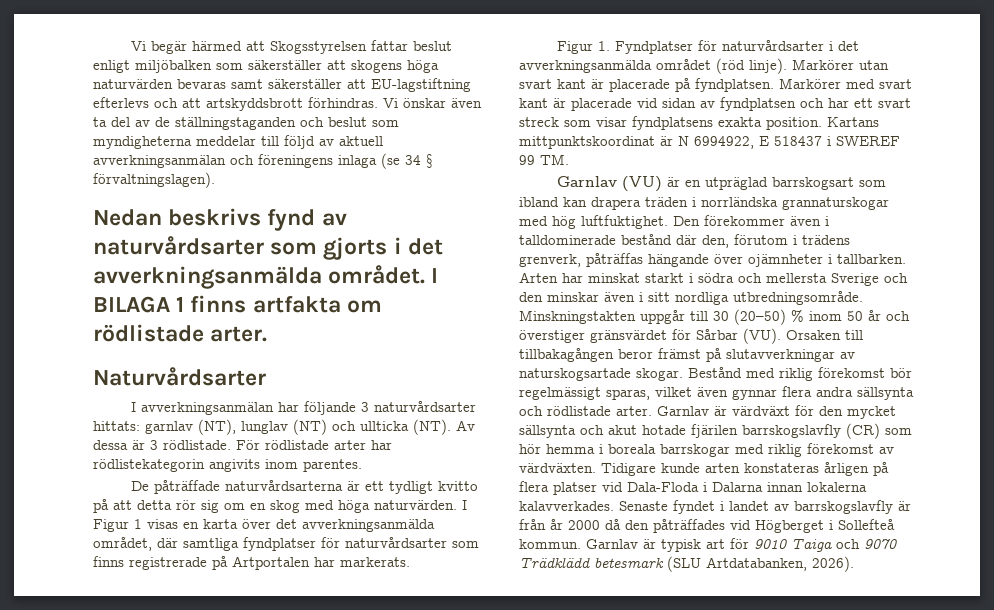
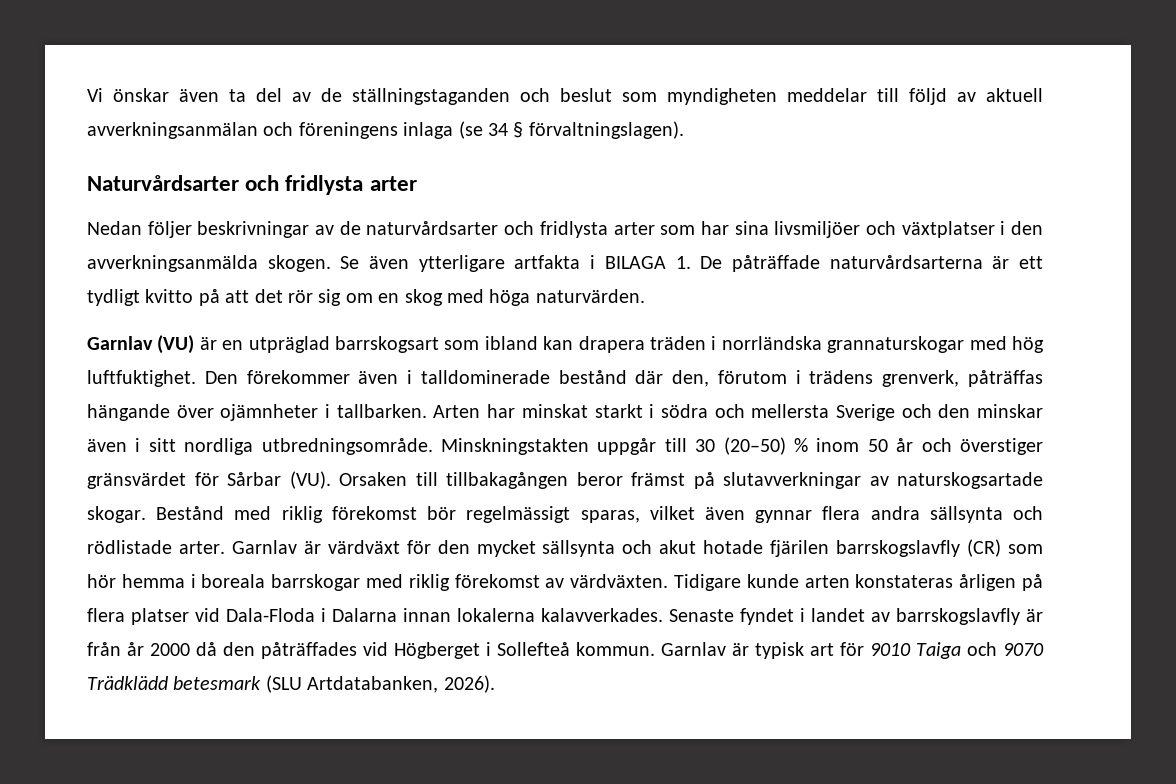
[131,40,453,54] [93,60,439,73] [93,78,471,92] [93,97,398,111] Vi begär härmed att Skogsstyrelsen fattar beslut enligt miljöbalken som säkerställer att skogens höga naturvärden bevaras samt säkerställer att EU-lagstiftning efterlevs och att artskyddsbrott förhindras. Vi -> [87,88,103,102] Vi
[93,136,192,149] myndigheterna -> [667,88,777,105] myndigheten
[93,208,347,231] [93,236,443,260] [93,265,439,289] [93,295,382,313] [93,324,268,342] [93,367,266,386] [131,401,477,415] [93,419,475,435] [93,440,392,450] [93,459,362,472] Nedan beskrivs fynd av naturvårdsarter som gjorts i det avverkningsanmälda området. I BILAGA 1 finns artfakta om rödlistade arter. // Naturvårdsarter // I avverkningsanmälan har följande 3 naturvårdsarter hittats: garnlav (NT), lunglav (NT) och ullticka (NT). Av dessa är 3 rödlistade. För rödlistade arter har rödlistekategorin angivits inom parentes. // -> [87,175,417,195] [87,221,1043,238] [87,255,691,272] Naturvårdsarter och fridlysta arter // Nedan följer beskrivningar av de naturvårdsarter och fridlysta arter som har sina livsmiljöer och växtplatser i den avverkningsanmälda skogen. Se även ytterligare artfakta i BILAGA 1.
[137,500,172,510] detta -> [254,289,283,303] det
[462,500,467,510] [93,519,435,532] [93,537,479,551] [93,556,410,570] [557,40,860,54] [519,58,889,74] [519,78,912,92] [519,97,911,111] [519,116,879,130] [519,136,900,149] [519,154,569,165] I Figur 1 visas en karta över det avverkningsanmälda området, där samtliga fyndplatser för naturvårdsarter som finns registrerade på Artportalen har markerats. // Figur 1. Fyndplatser för naturvårdsarter i det avverkningsanmälda området (röd linje). Markörer utan svart kant är placerade på fyndplatsen. Markörer med svart kant är placerade vid sidan av fyndplatsen och har ett svart streck som visar fyndplatsens exakta position. Kartans mittpunktskoordinat är N 6994922, E 518437 i SWEREF 99 TM. -> (645, 296) none

